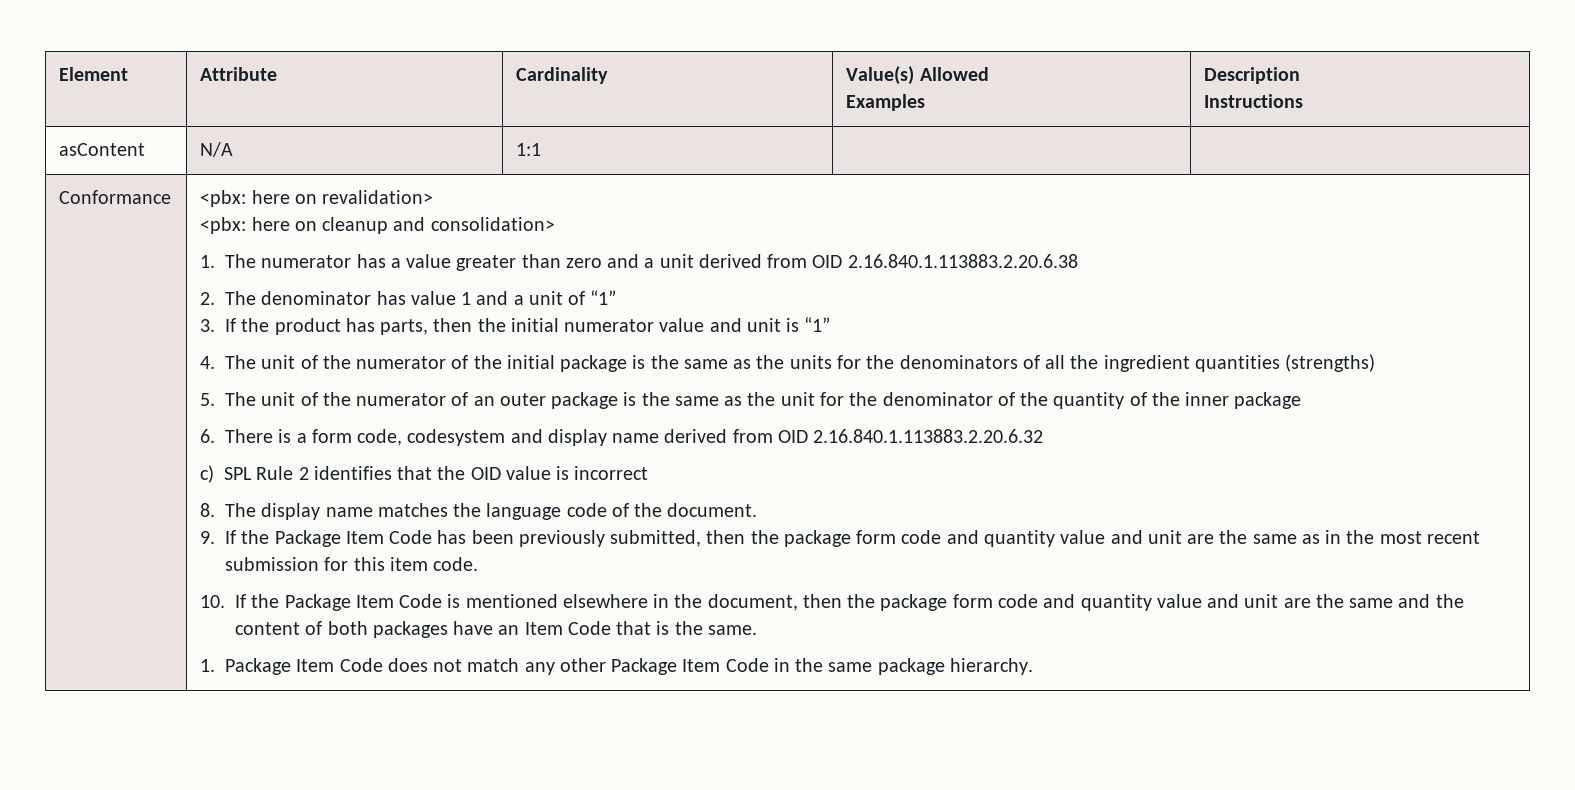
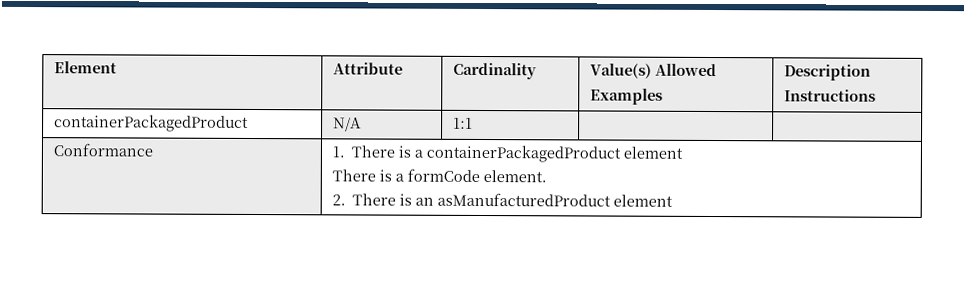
[59,143,146,156] asContent -> [53,114,249,132] containerPackagedProduct
[200,190,434,207] [200,217,555,234] [200,254,1078,271] [200,290,617,305] [200,317,831,335] [200,354,1376,372] [200,392,1302,409] [200,429,1044,446] [200,465,649,483] [200,503,758,520] [200,530,1480,547] [225,557,479,571] [200,594,1464,611] [235,621,757,638] [200,658,1034,675] <pbx: here on revalidation> // <pbx: here on cleanup and consolidation> // 1. The numerator has a value greater than zero and a unit derived from OID 2.16.840.1.113883.2.20.6.38 // 2. The denominator has value 1 and a unit of “1” // 3. If the product has parts, then the initial numerator value and unit is “1” // 4. The unit of the numerator of the initial package is the same as the units for the denominators of all the ingredient quantities (strengths) // 5. The unit of the numerator of an outer package is the same as the unit for the denominator of the quantity of the inner package // 6. There is a form code, codesystem and display name derived from OID 2.16.840.1.113883.2.20.6.32 // c) SPL Rule 2 identifies that the OID value is incorrect // 8. The display name matches the language code of the document. // 9. If the Package Item Code has been previously submitted, then the package form code and quantity value and unit are the same as in the most recent submission for this item code. // 10. If the Package Item Code is mentioned elsewhere in the document, then the package form code and quantity value and unit are the same and the content of both packages have an Item Code that is the same. // 1. Package Item Code does not match any other Package Item Code in the same package hierarchy. -> [331,144,683,163] [331,168,547,183] [331,192,673,207] 1. There is a containerPackagedProduct element // There is a formCode element. // 2. There is an asManufacturedProduct element

